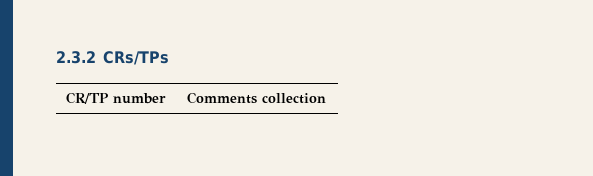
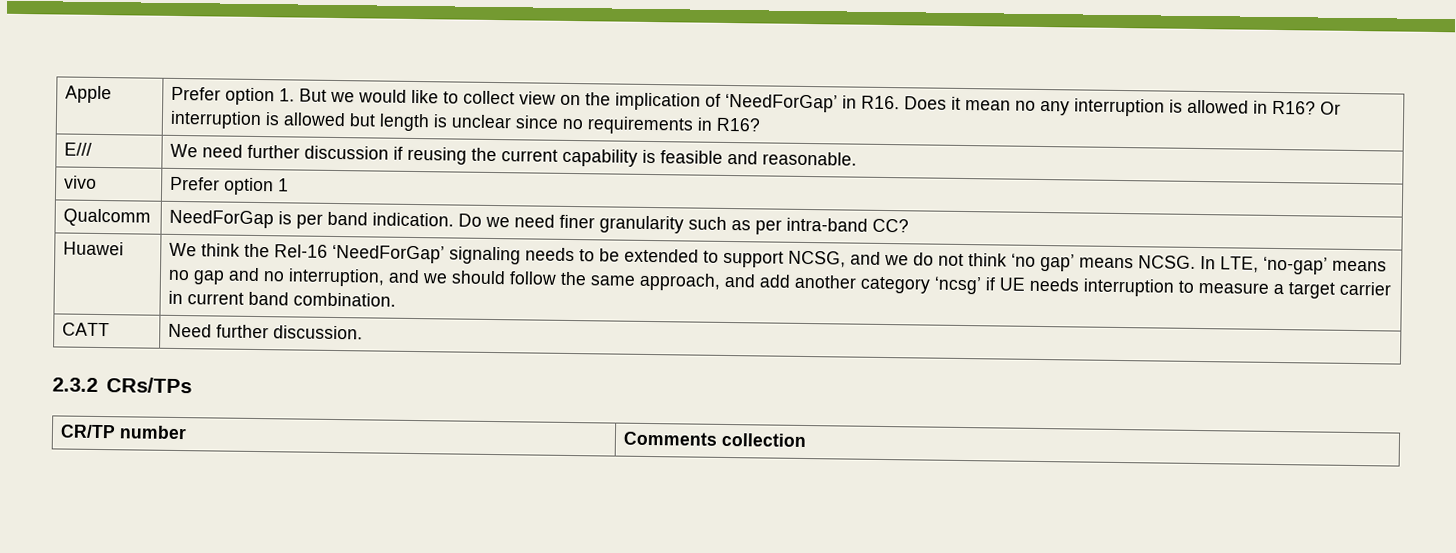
(56, 57) none -> [65,85,113,104] [171,86,1342,117] [170,110,762,135] [64,142,93,156] [170,143,858,167] [64,175,98,189] [170,176,290,196] [63,208,152,227] [169,209,910,235] [63,241,125,256] [169,242,1388,275] [168,267,1392,299] [168,290,397,307] [62,322,111,337] [168,323,364,340] Apple | Prefer option 1. But we would like to collect view on the implication of ‘NeedForGap’ in R16. Does it mean no any interruption is allowed in R16? Or interruption is allowed but length is unclear since no requirements in R16? // E/// | We need further discussion if reusing the current capability is feasible and reasonable. // vivo | Prefer option 1 // Qualcomm | NeedForGap is per band indication. Do we need finer granularity such as per intra-band CC? // Huawei | We think the Rel-16 ‘NeedForGap’ signaling needs to be extended to support NCSG, and we do not think ‘no gap’ means NCSG. In LTE, ‘no-gap’ means no gap and no interruption, and we should follow the same approach, and add another category ‘ncsg’ if UE needs interruption to measure a target carrier in current band combination. // CATT | Need further discussion. //

